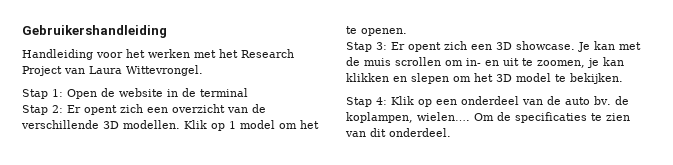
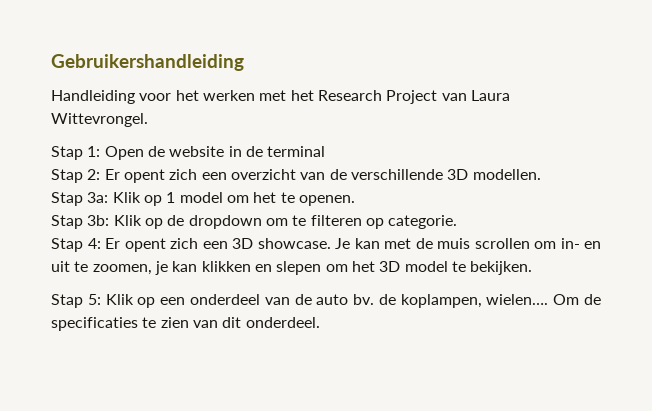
(180, 124) none -> [51,192,109,206] // Stap 3a:
[376,42,387,50] 3: -> [87,215,458,229] [51,238,101,252] 3b: Klik op de dropdown om te filteren op categorie. // Stap 4:
[376,97,387,105] 4: -> [87,294,101,305] 5:

